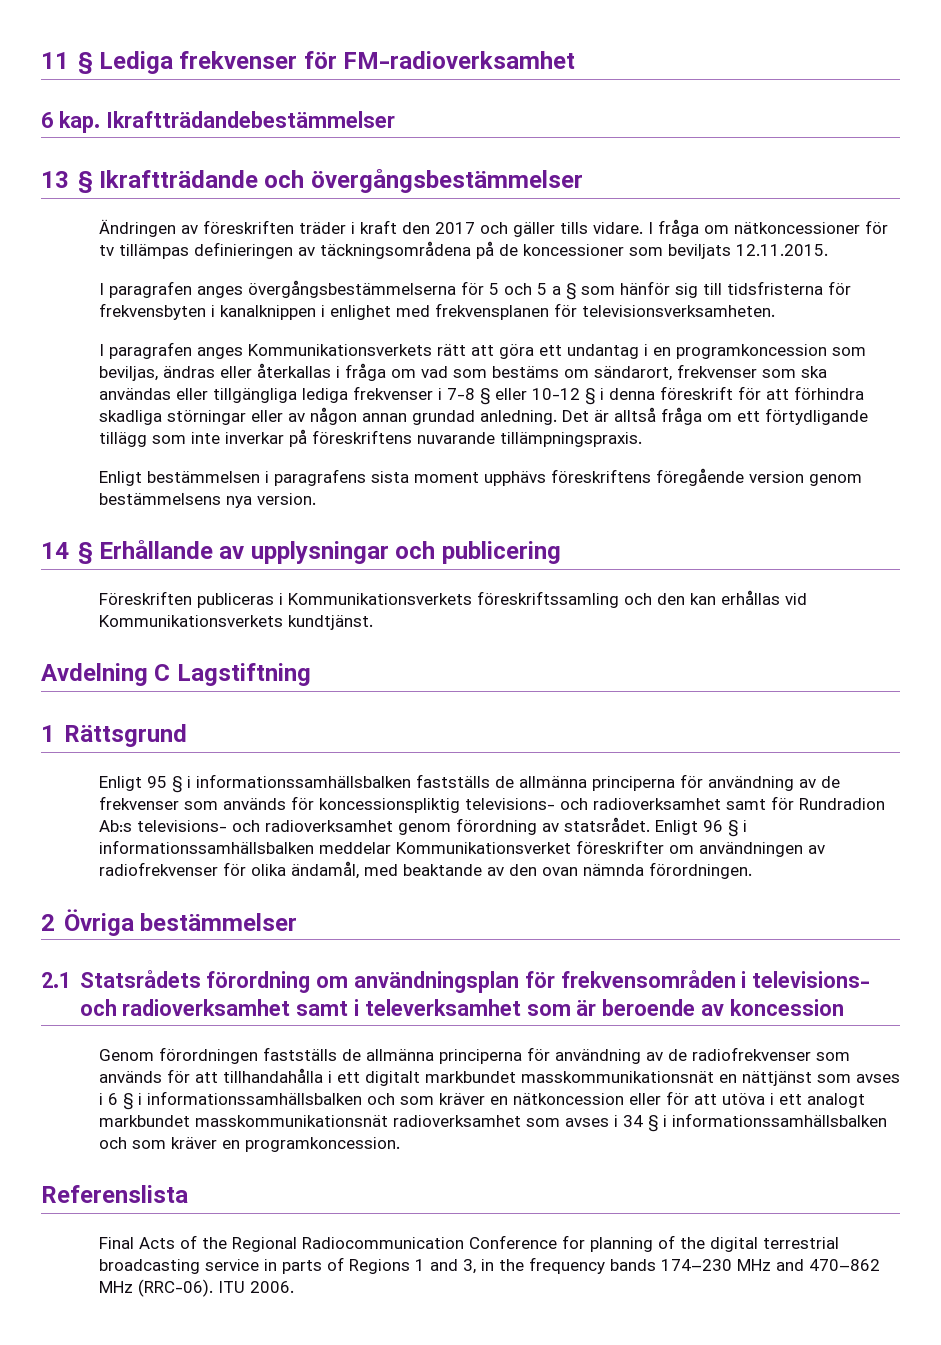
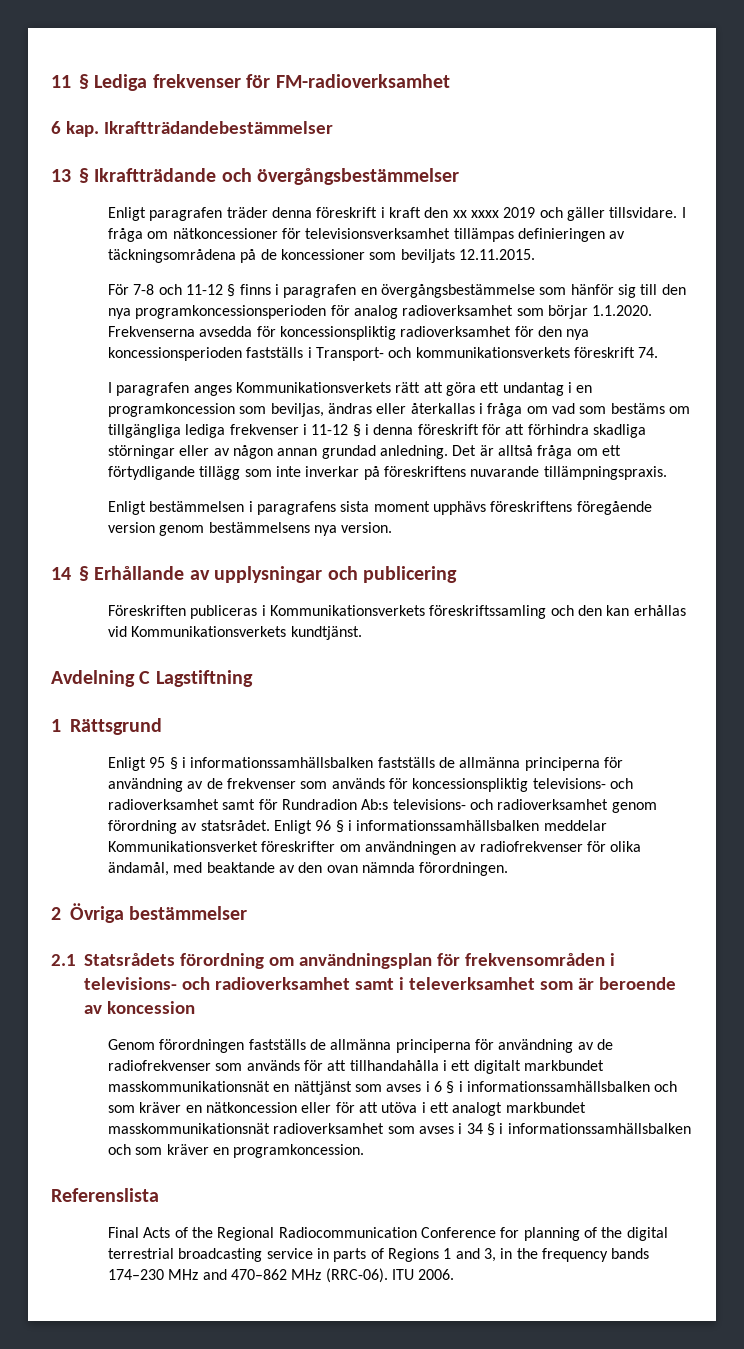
[98,219,643,237] Ändringen av föreskriften träder i kraft den 2017 och gäller tills vidare. -> [108,207,678,221] Enligt paragrafen träder denna föreskrift i kraft den xx xxxx 2019 och gäller tillsvidare.
[98,245,114,256] tv -> [305,228,451,239] televisionsverksamhet
[98,280,851,300] [98,303,775,320] I paragrafen anges övergångsbestämmelserna för 5 och 5 a § som hänför sig till tidsfristerna för frekvensbyten i kanalknippen i enlighet med frekvensplanen för televisionsverksamheten. -> [108,284,686,298] [108,305,653,319] [108,326,590,340] [108,347,659,361] För 7-8 och 11-12 § finns i paragrafen en övergångsbestämmelse som hänför sig till den nya programkoncessionsperioden för analog radioverksamhet som börjar 1.1.2020. Frekvenserna avsedda för koncessionspliktig radioverksamhet för den nya koncessionsperioden fastställs i Transport- och kommunikationsverkets föreskrift 74.
[593,364,827,381] [98,386,580,405] sändarort, frekvenser som ska användas eller tillgängliga lediga frekvenser i 7-8 § eller 10-12 -> [108,424,349,438] tillgängliga lediga frekvenser i 11-12

